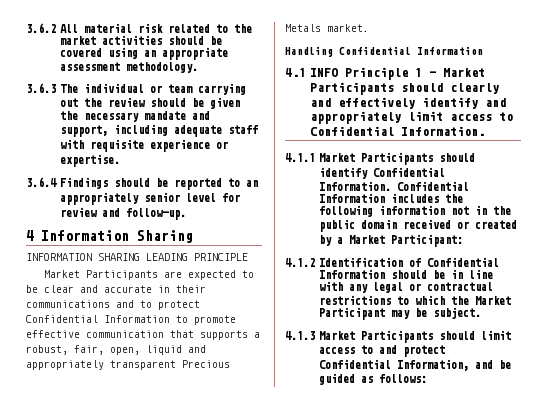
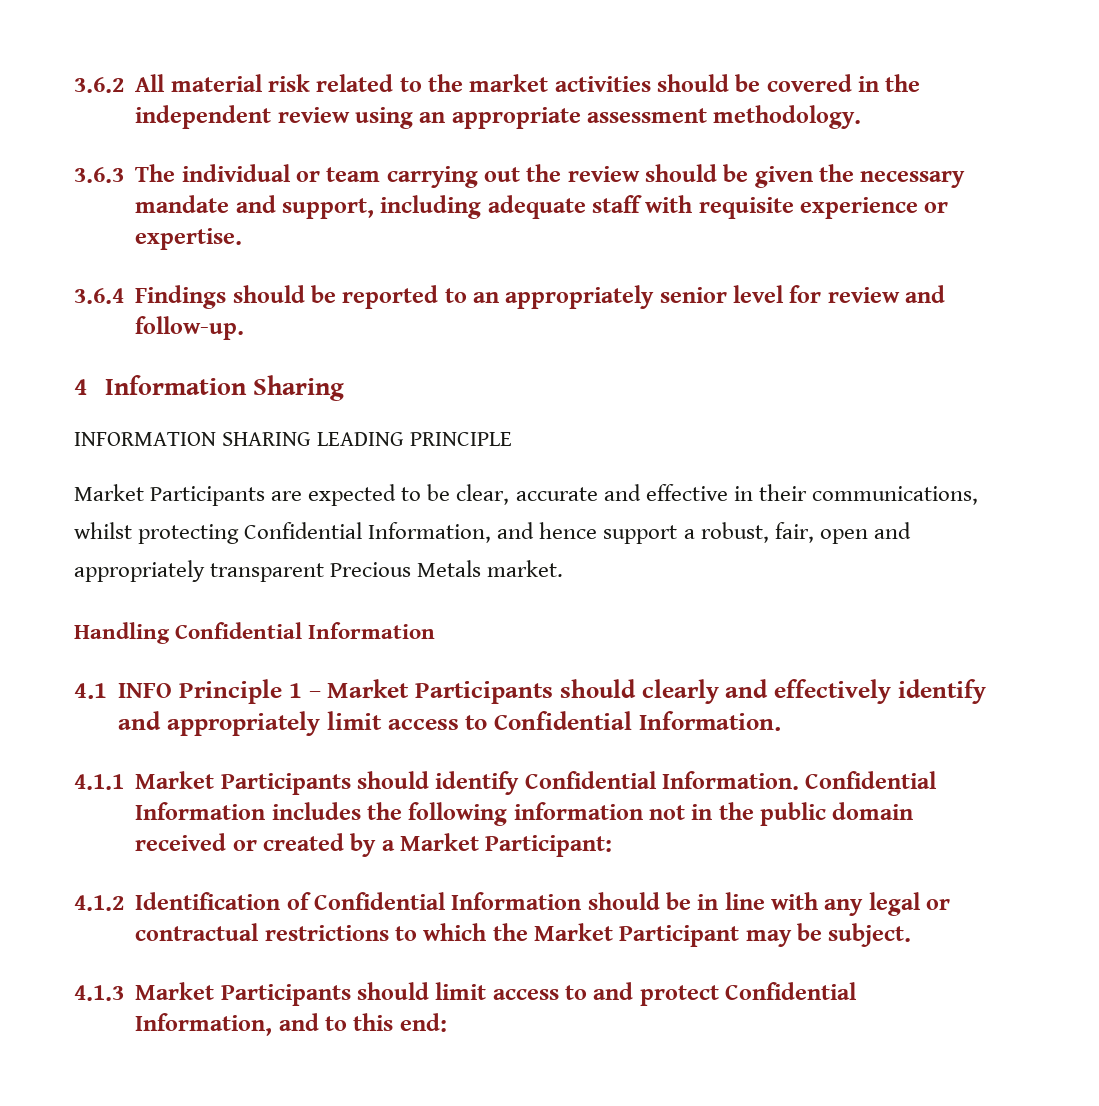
(103, 52) none -> [858,74,921,92] [135,105,350,129] in the independent review
[44,285,206,293] [26,300,200,310] [26,315,236,325] [26,330,248,340] clear and accurate in their communications and to protect Confidential Information to promote effective communication that supports -> [456,484,978,505] [74,522,678,544] clear, accurate and effective in their communications, whilst protecting Confidential Information, and hence support
[110,345,182,355] open, liquid -> [819,529,868,544] open
[499,360,512,369] [319,373,428,385] be guided as follows: -> [324,1013,447,1032] to this end:

